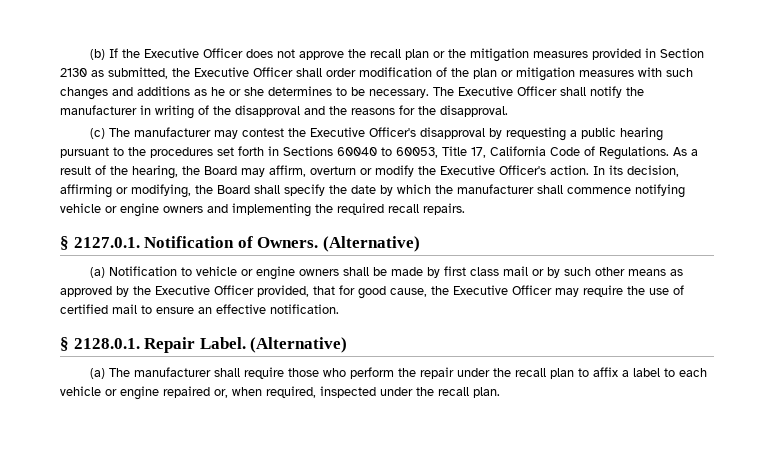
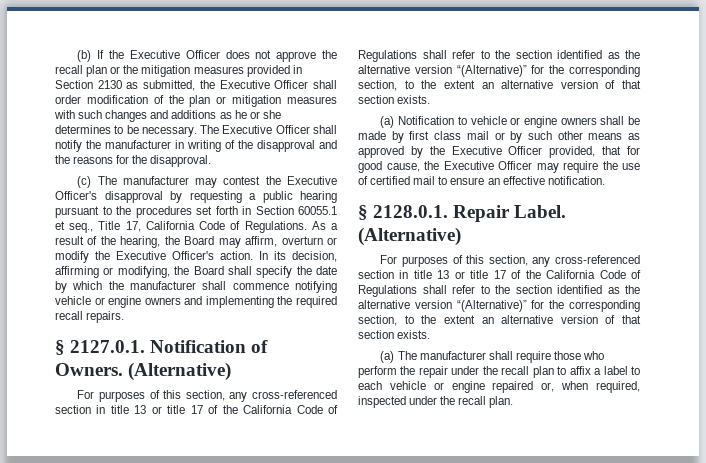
[283,146,438,158] Sections 60040 to 60053, -> [255,206,337,215] [55,221,94,233] Section 60055.1 et seq.,
(420, 244) none -> [77,390,337,402] [55,405,338,414] [358,50,640,62] [358,65,640,77] [358,80,641,91] [358,95,431,104] // For purposes of this section, any cross-referenced section in title 13 or title 17 of the California Code of Regulations shall refer to the section identified as the alternative version “(Alternative)” for the corresponding section, to the extent an alternative version of that section exists.
(348, 345) none -> [380,255,640,267] [358,270,641,279] [358,285,640,297] [358,300,640,312] [358,315,641,326] [358,330,431,339] // For purposes of this section, any cross-referenced section in title 13 or title 17 of the California Code of Regulations shall refer to the section identified as the alternative version “(Alternative)” for the corresponding section, to the extent an alternative version of that section exists.

